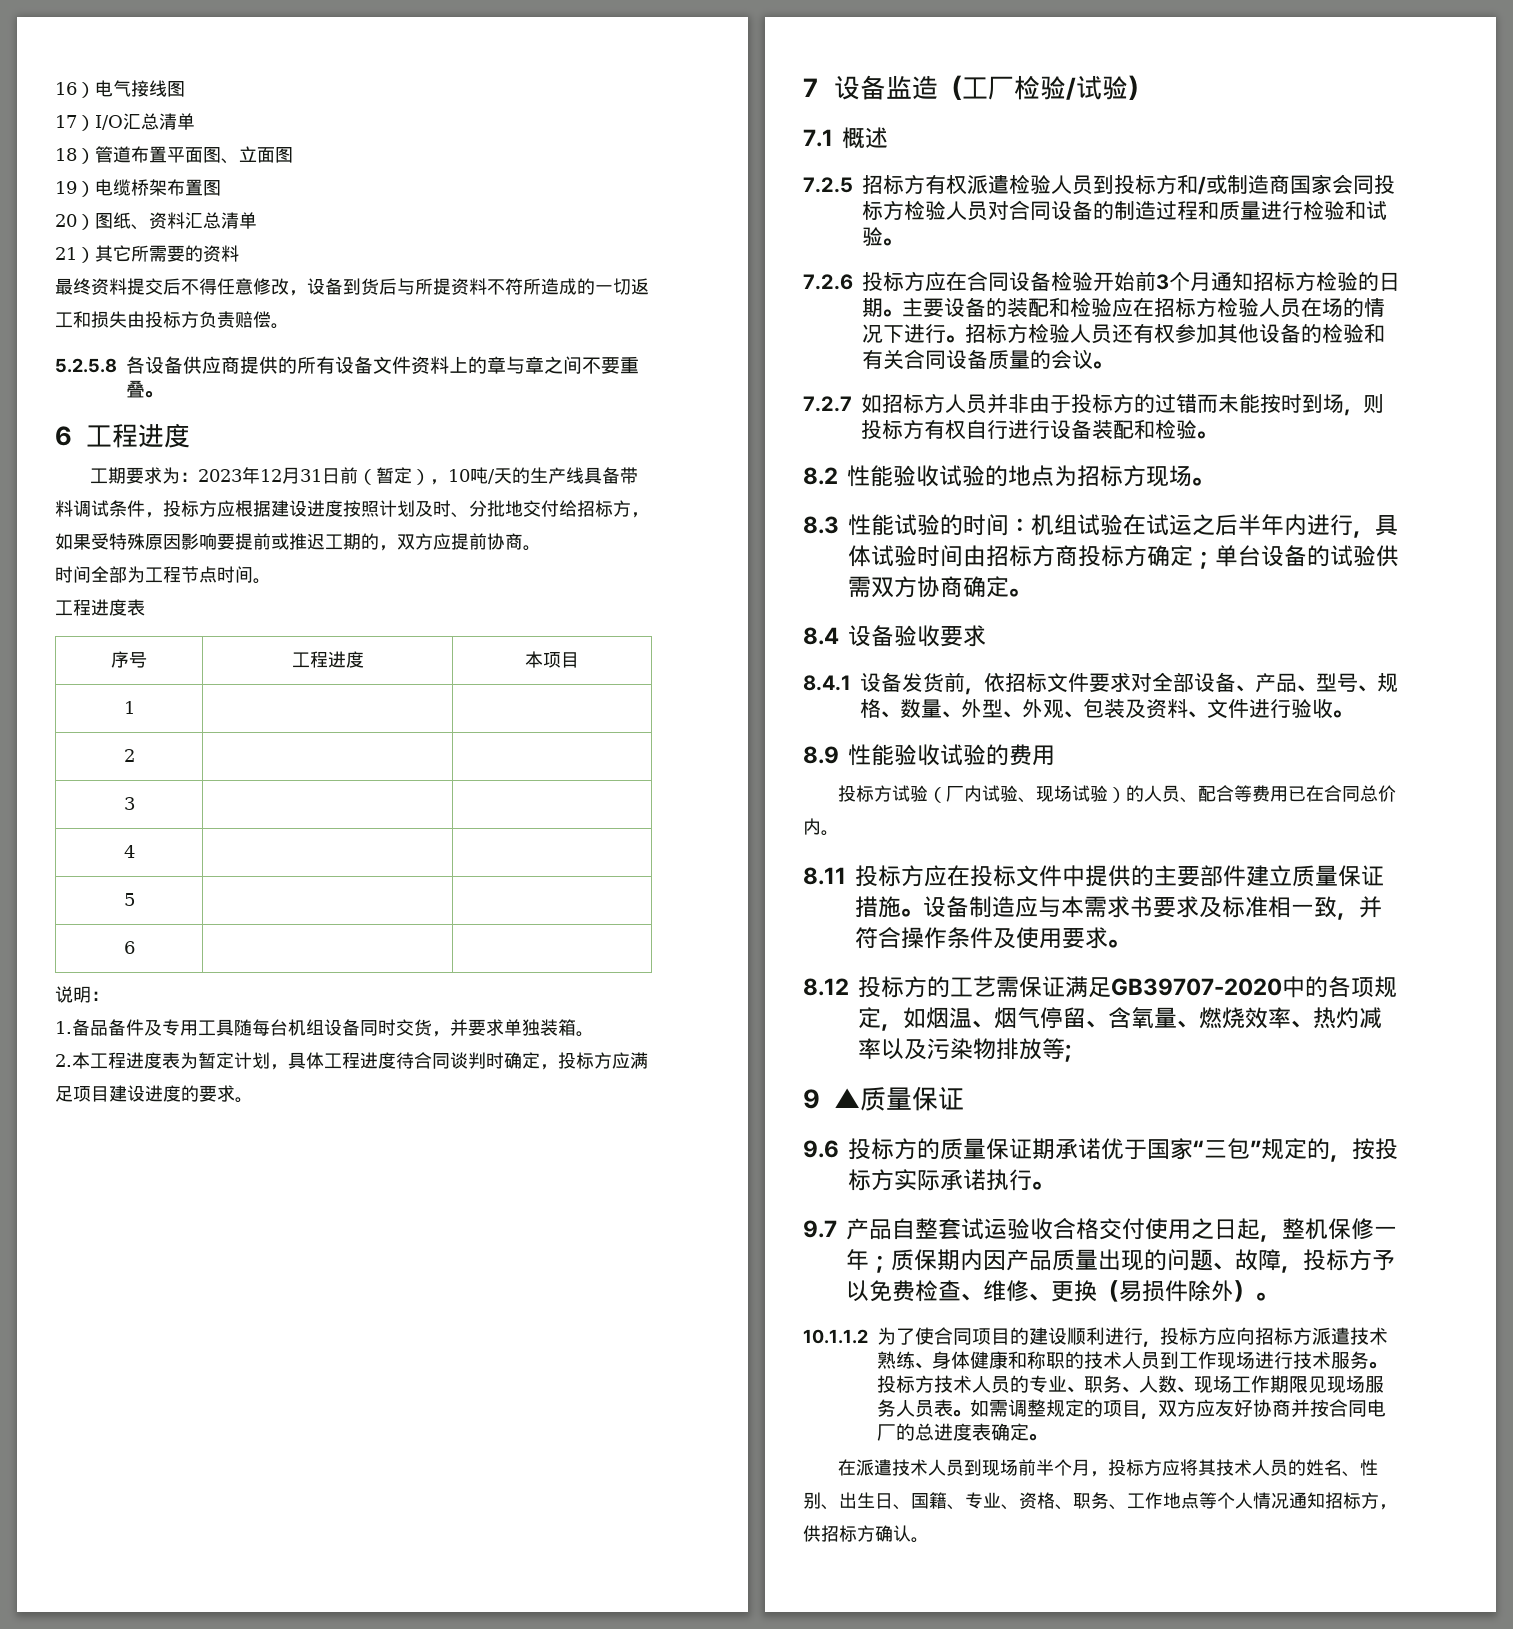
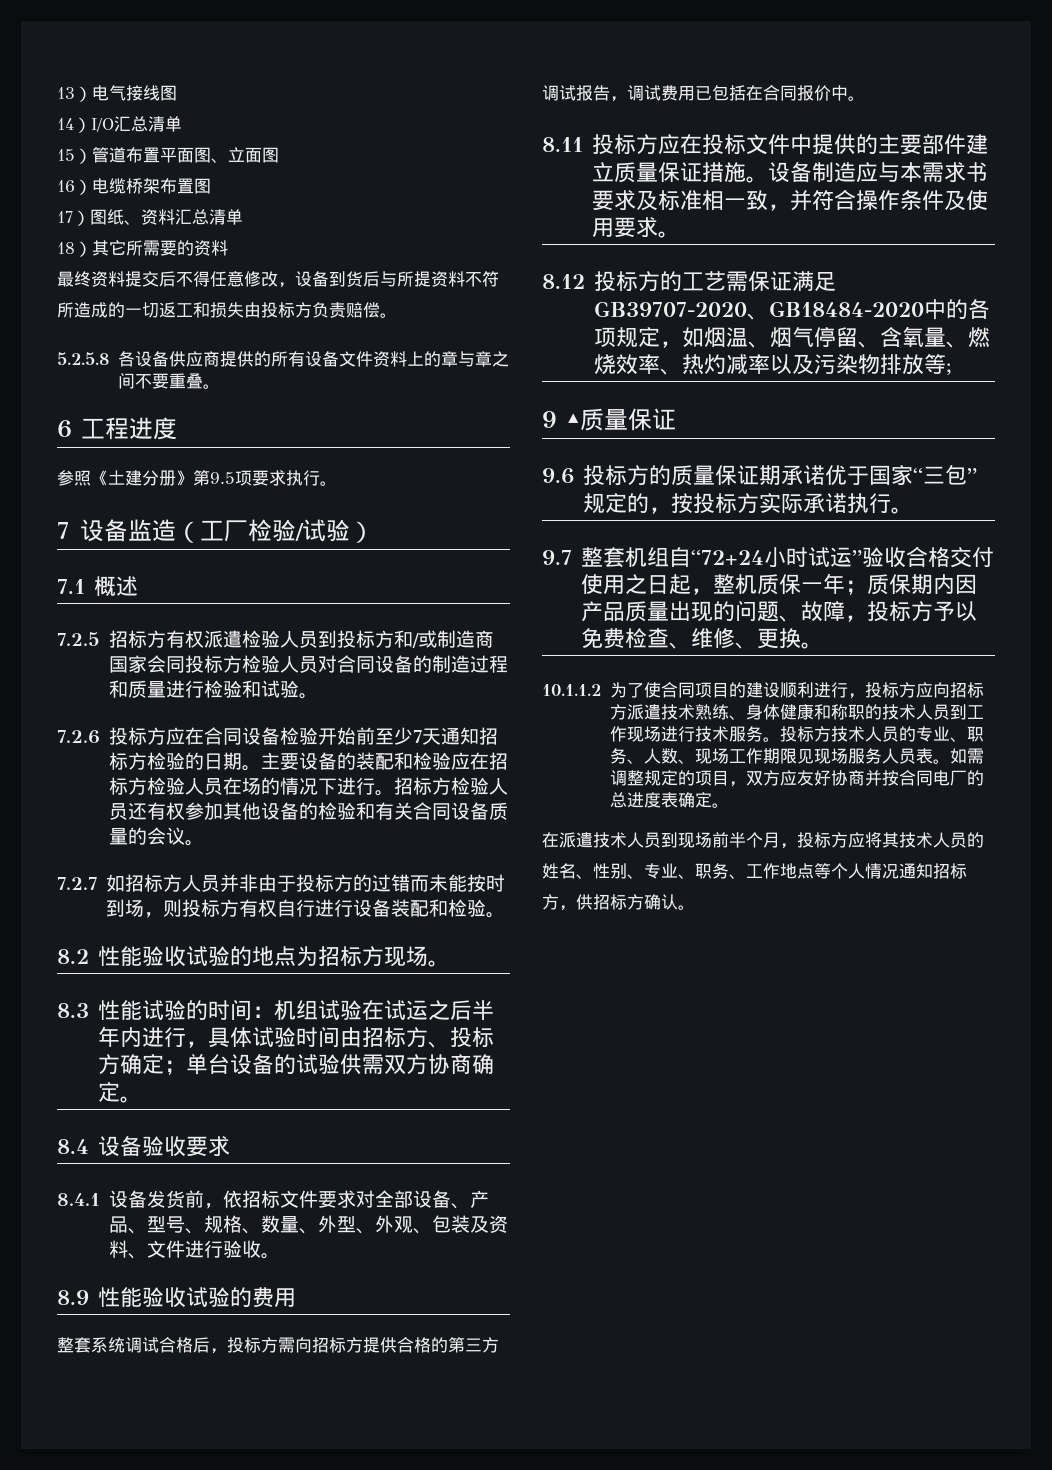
[55,82,77,95] 16 -> [57,87,75,99] 13
[55,115,77,128] 17 -> [57,118,74,130] 14
[55,148,77,161] 18 -> [57,149,75,161] 15
[55,181,77,194] 19 -> [57,180,75,192] 16
[55,214,77,227] 20 -> [57,211,73,223] 17
[55,247,77,260] 21 -> [57,242,75,254] 18
[90,467,639,485] [55,500,649,518] [55,533,541,551] [55,566,271,584] [55,599,145,616] [111,651,147,668] [291,651,364,668] [525,651,579,668] [123,701,135,714] [123,749,135,762] [123,797,135,810] [123,845,135,858] [123,893,135,906] [123,941,135,954] [55,986,109,1003] [55,1019,594,1037] [55,1052,648,1070] [55,1085,235,1102] 工期要求为：2023年12月31日前（暂定），10吨/天的生产线具备带料调试条件，投标方应根据建设进度按照计划及时、分批地交付给招标方，如果受特殊原因影响要提前或推迟工期的，双方应提前协商。 // 时间全部为工程节点时间。 // 工程进度表 // 序号 | 工程进度 | 本项目 // 1 | | // 2 | | // 3 | | // 4 | | // 5 | | // 6 | | // 说明： // 1.备品备件及专用工具随每台机组设备同时交货，并要求单独装箱。 // 2.本工程进度表为暂定计划，具体工程进度待合同谈判时确定，投标方应满足项目建设进度的要求 -> [57,470,320,486] 参照《土建分册》第9.5项要求执行
[1156,272,1211,291] 3个月 -> [374,727,441,745] 至少7天
[1055,545,1078,567] 商 -> [427,1041,450,1048] 、
[838,785,1397,803] [803,818,821,835] 投标方试验（厂内试验、现场试验）的人员、配合等费用已在合同总价内 -> [57,1337,499,1354] [542,85,848,102] 整套系统调试合格后，投标方需向招标方提供合格的第三方调试报告，调试费用已包括在合同报价中
(1282, 987) none -> [746,301,924,320] 、GB18484-2020
[846,1218,1007,1240] 产品自整套试运 -> [580,547,862,568] 整套机组自“72+24小时试运”
[1328,1218,1374,1240] 保修 -> [756,574,801,595] 质保
[1097,1280,1256,1302] （易损件除外） -> (801, 638) none
[839,1492,1055,1510] 出生日、国籍、专业、资格 -> [644,863,678,879] 专业

